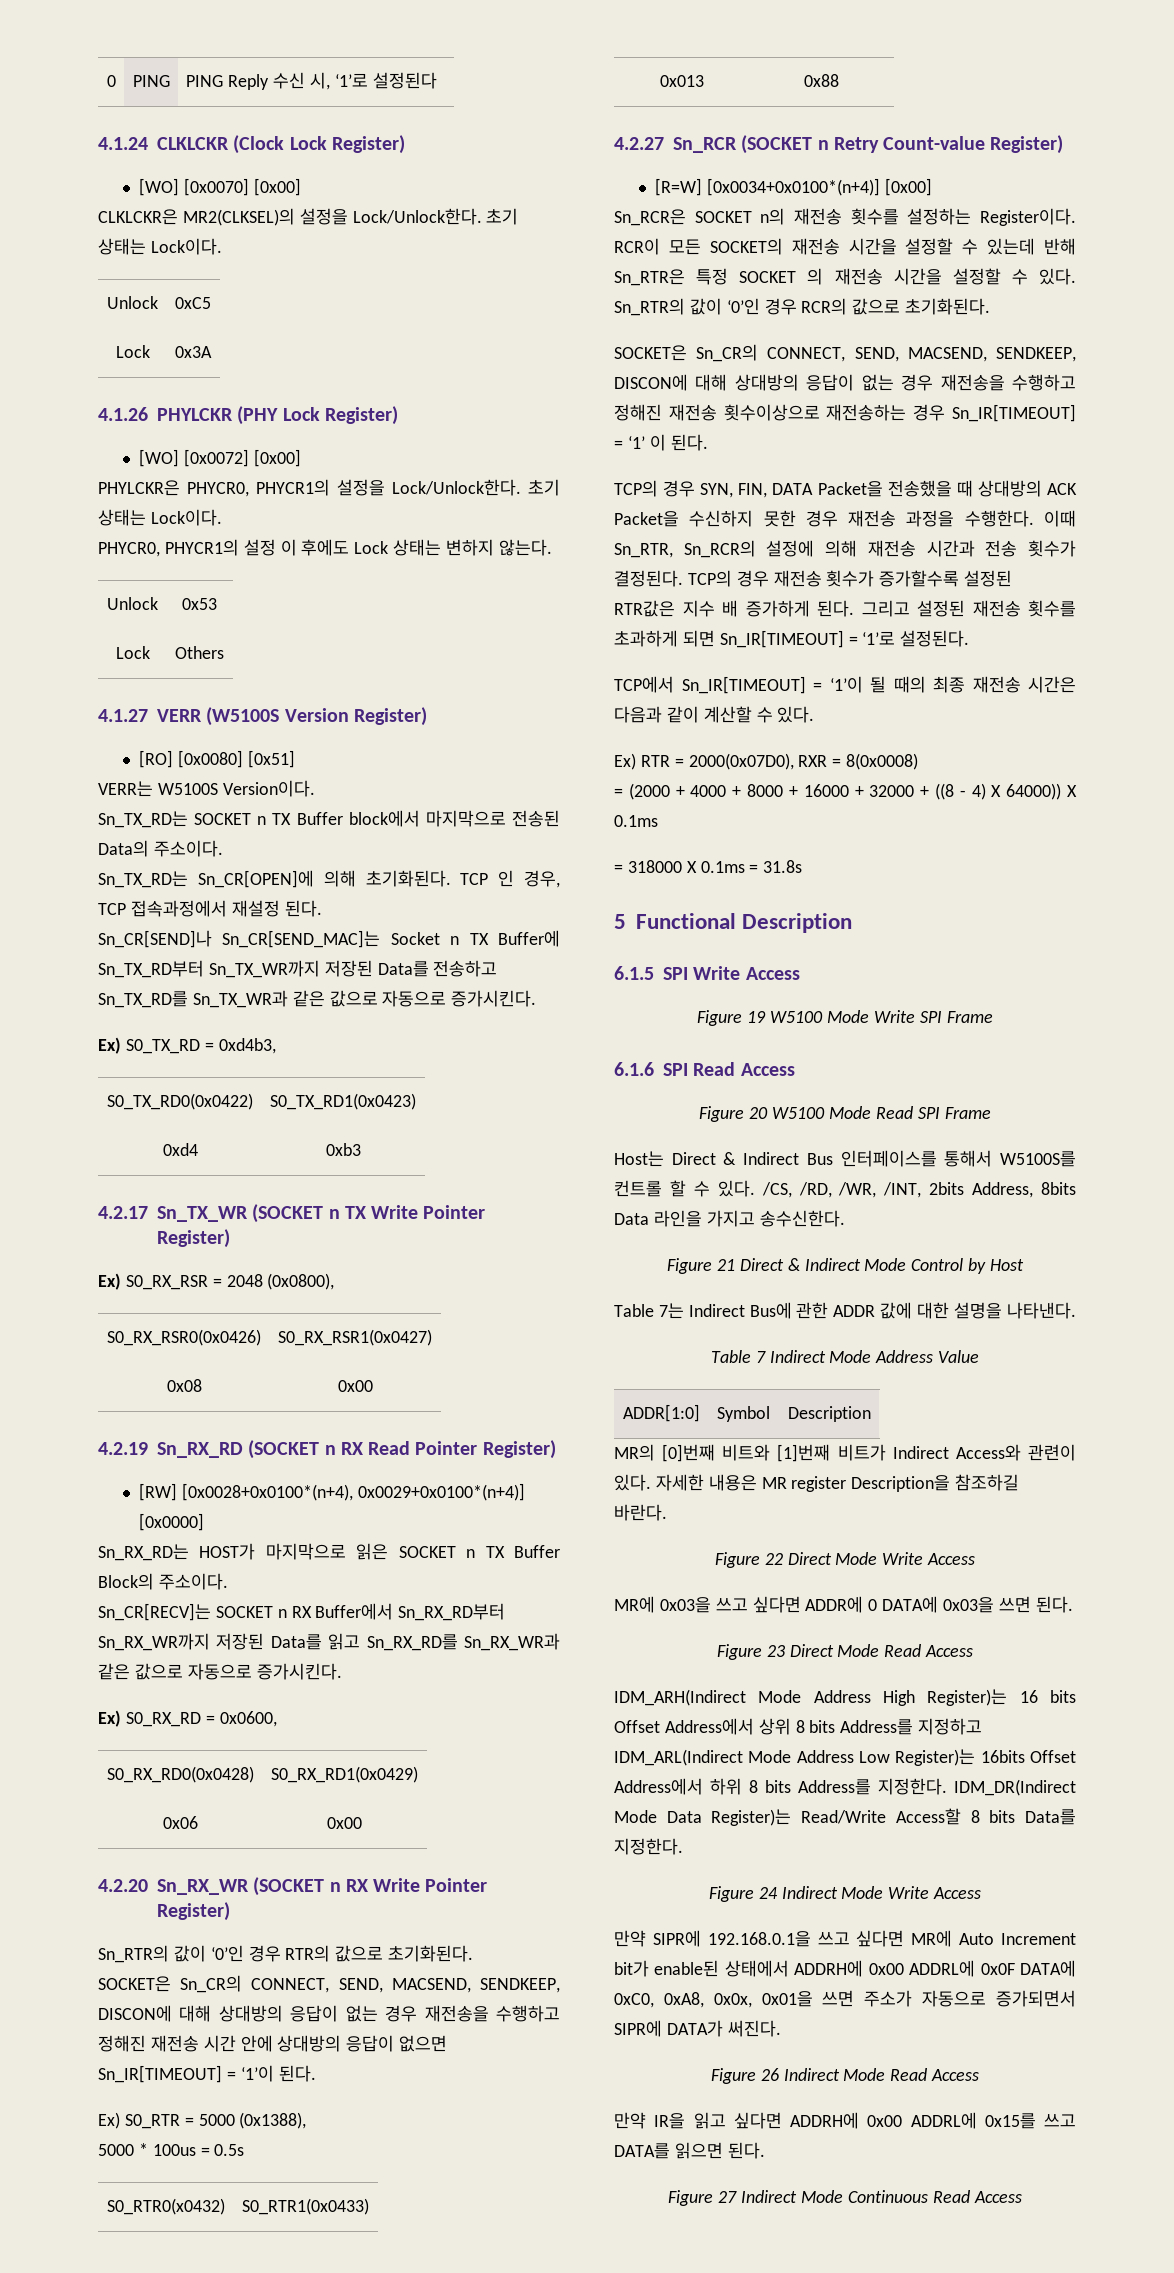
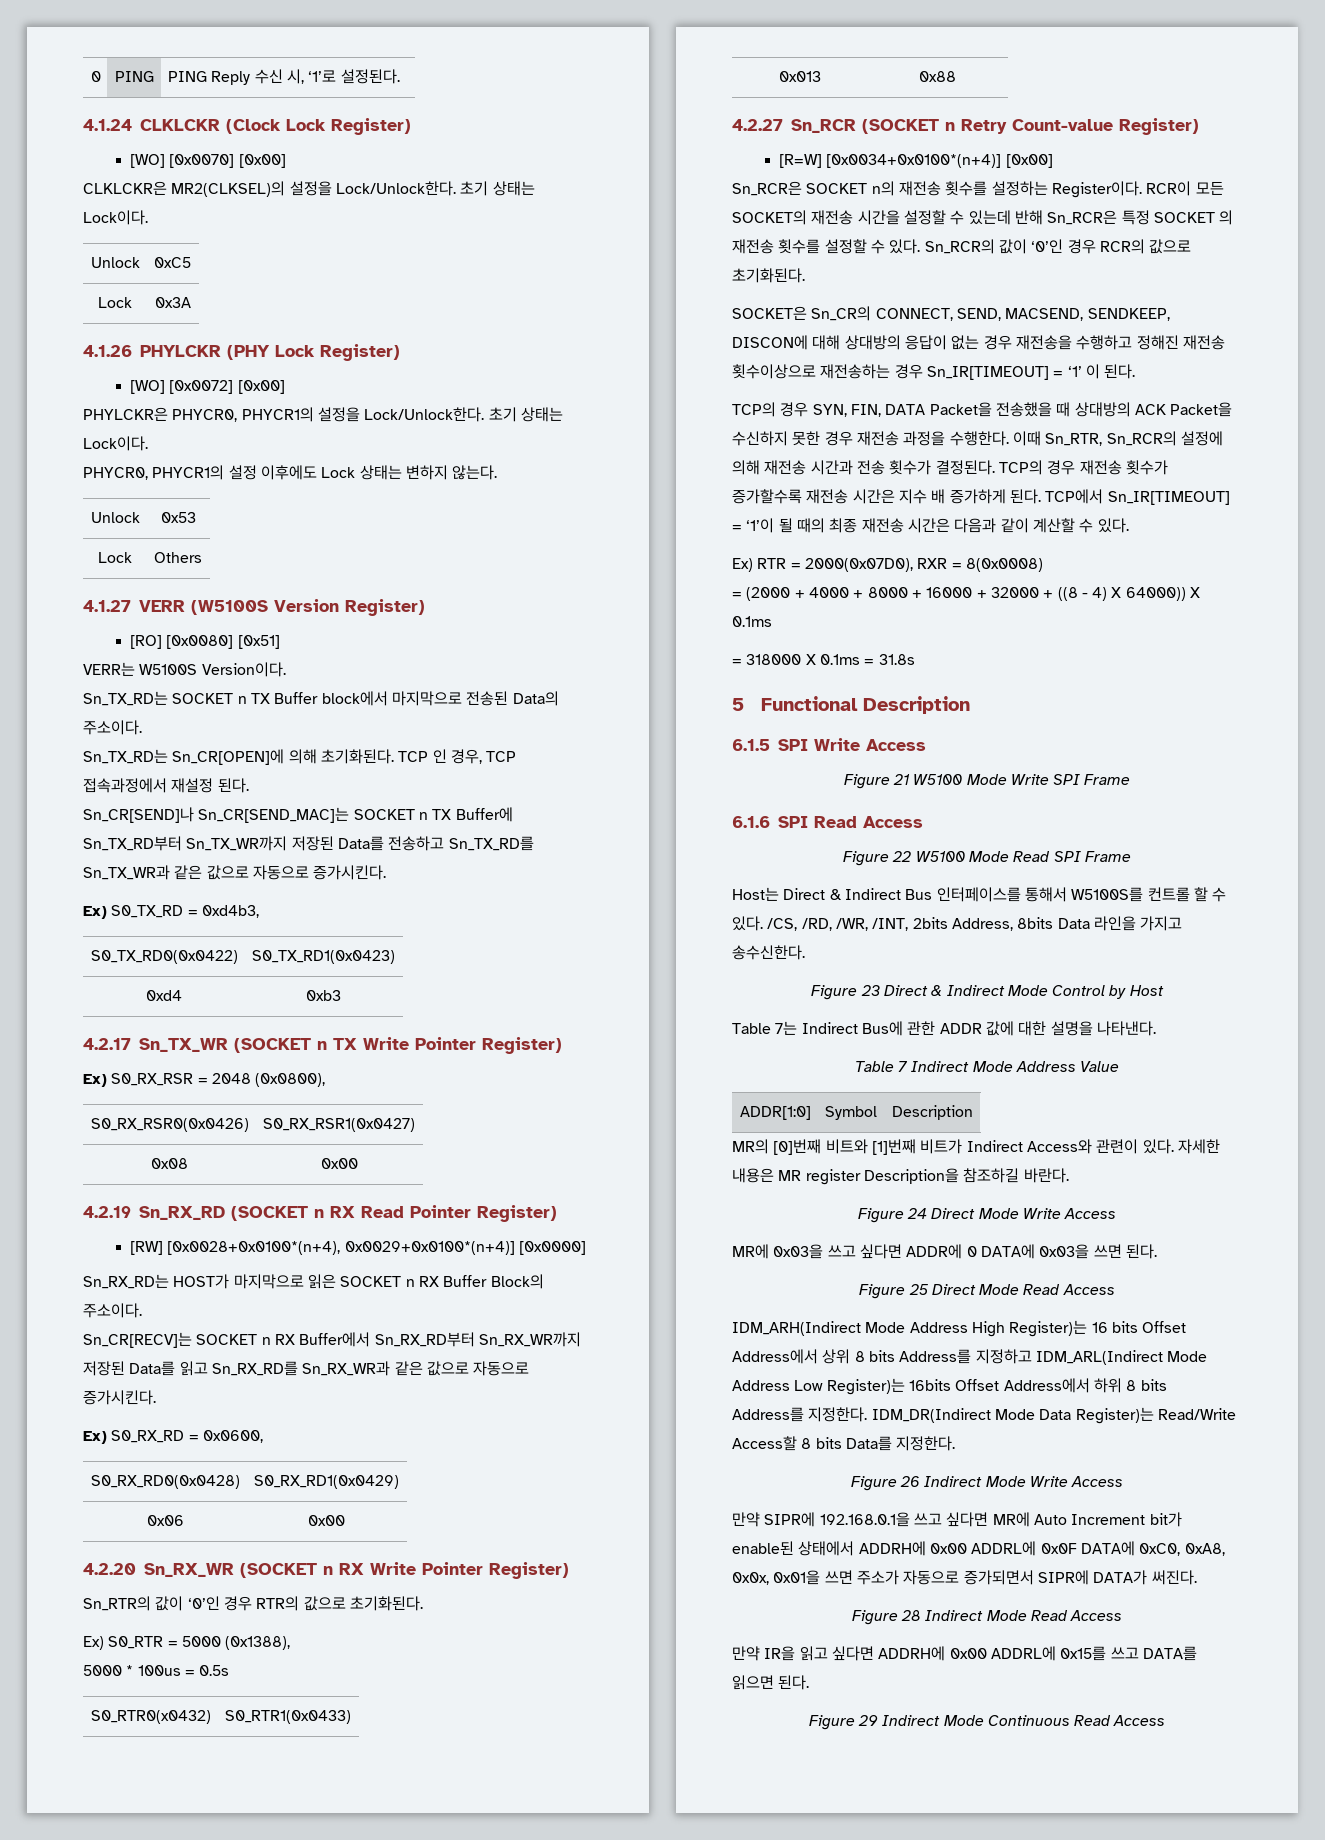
[372,72,437,89] 설정된다 -> [340,69,400,84] 설정된다.
[280,539,350,556] 이 후에도 -> [260,465,317,480] 이후에도
[390,932,440,945] Socket -> [353,809,415,820] SOCKET
[485,1546,505,1558] TX -> [418,1276,439,1287] RX
[98,1975,560,1993] [98,2005,561,2022] [98,2035,448,2052] [98,2065,316,2083] // SOCKET은 Sn_CR의 CONNECT, SEND, MACSEND, SENDKEEP, DISCON에 대해 상대방의 응답이 없는 경우 재전송을 수행하고 정해진 재전송 시간 안에 상대방의 응답이 없으면 Sn_IR[TIMEOUT] = ‘1’이 된다. -> (423, 1603) none
[614,269,685,286] Sn_RTR은 -> [1047,210,1118,225] Sn_RCR은
[893,268,942,285] 시간을 -> [778,239,821,254] 횟수를
[614,298,685,316] Sn_RTR의 -> [924,239,995,254] Sn_RCR의
[964,570,1013,587] [614,600,675,617] 설정된 RTR값은 -> [806,489,895,504] 재전송 시간은
[861,600,1076,617] [614,630,970,648] 그리고 설정된 재전송 횟수를 초과하게 되면 Sn_IR[TIMEOUT] = ‘1’로 설정된다. // -> (1041, 496) none
[747,1011,767,1023] 19 -> [892,774,910,785] 21
[749,1107,769,1119] 20 -> [892,851,912,862] 22
[716,1259,735,1271] 21 -> [860,985,880,996] 23
[764,1553,783,1565] 22 -> [907,1208,928,1219] 24
[766,1645,785,1657] 23 -> [908,1284,928,1295] 25
[758,1887,778,1899] 24 -> [900,1476,921,1487] 26
[760,2068,779,2081] 26 -> [901,1610,922,1621] 28
[718,2191,738,2203] 27 -> [857,1715,878,1726] 29

